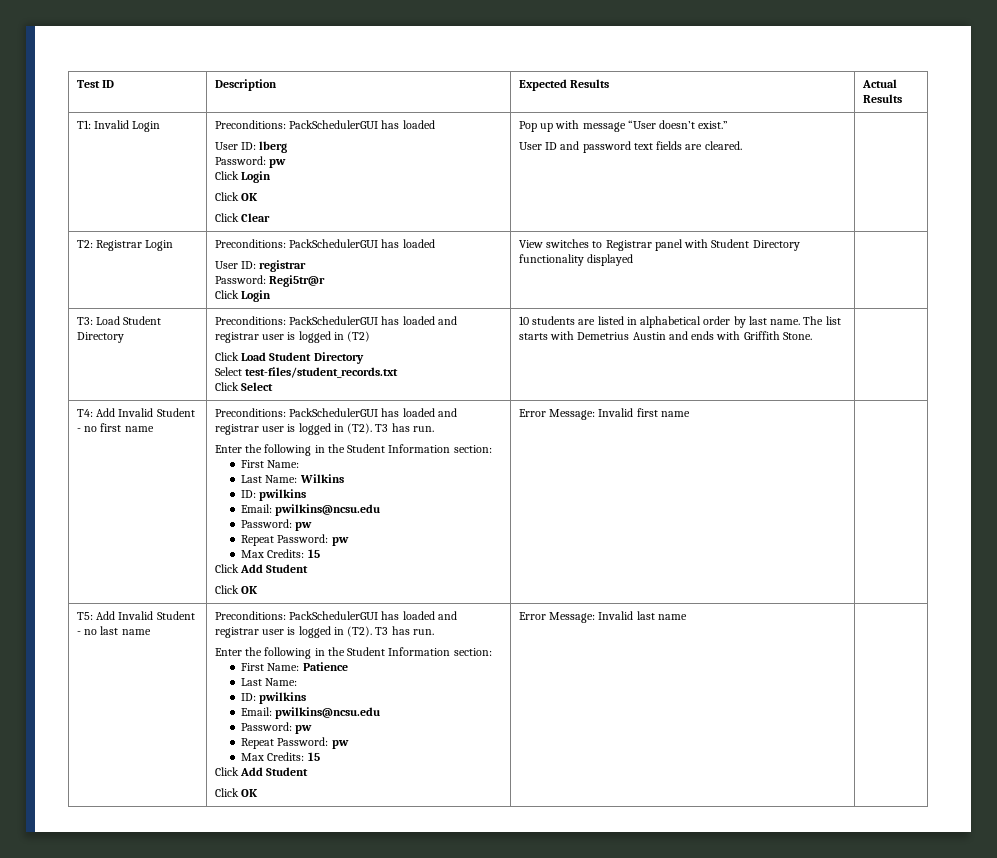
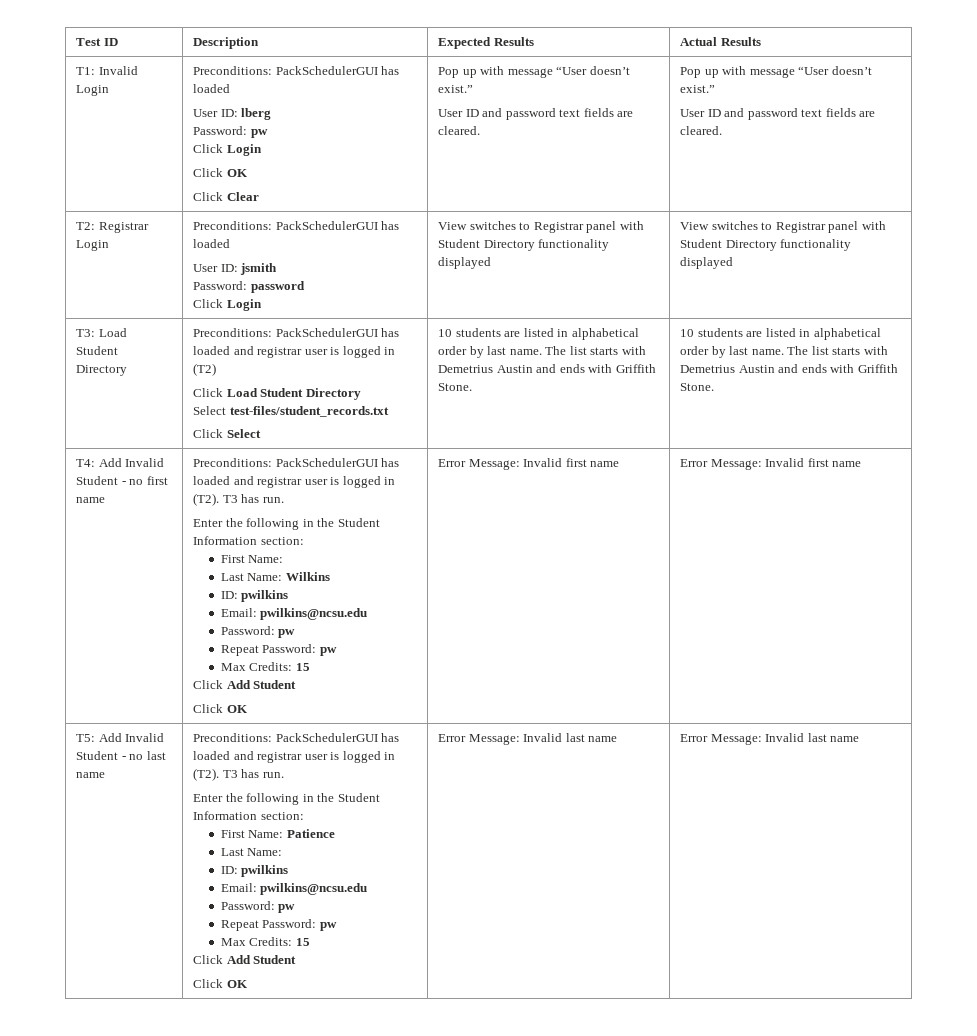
(742, 145) none -> [680,66,872,78] [680,85,716,93] [680,108,876,120] [680,126,723,135] Pop up with message “User doesn’t exist.” // User ID and password text fields are cleared.
[259,260,307,272] [214,275,326,287] registrar // Password: Regi5tr@r -> [240,263,278,275] [193,281,305,293] jsmith // Password: password
(634, 260) none -> [680,221,886,233] [680,239,852,251] [680,257,734,269] View switches to Registrar panel with Student Directory functionality displayed
(812, 336) none -> [680,328,881,340] [680,346,888,358] [680,364,898,373] [680,383,715,391] 10 students are listed in alphabetical order by last name. The list starts with Demetrius Austin and ends with Griffith Stone.
(690, 414) none -> [680,458,862,470] Error Message: Invalid first name
(687, 617) none -> [680,733,860,745] Error Message: Invalid last name

